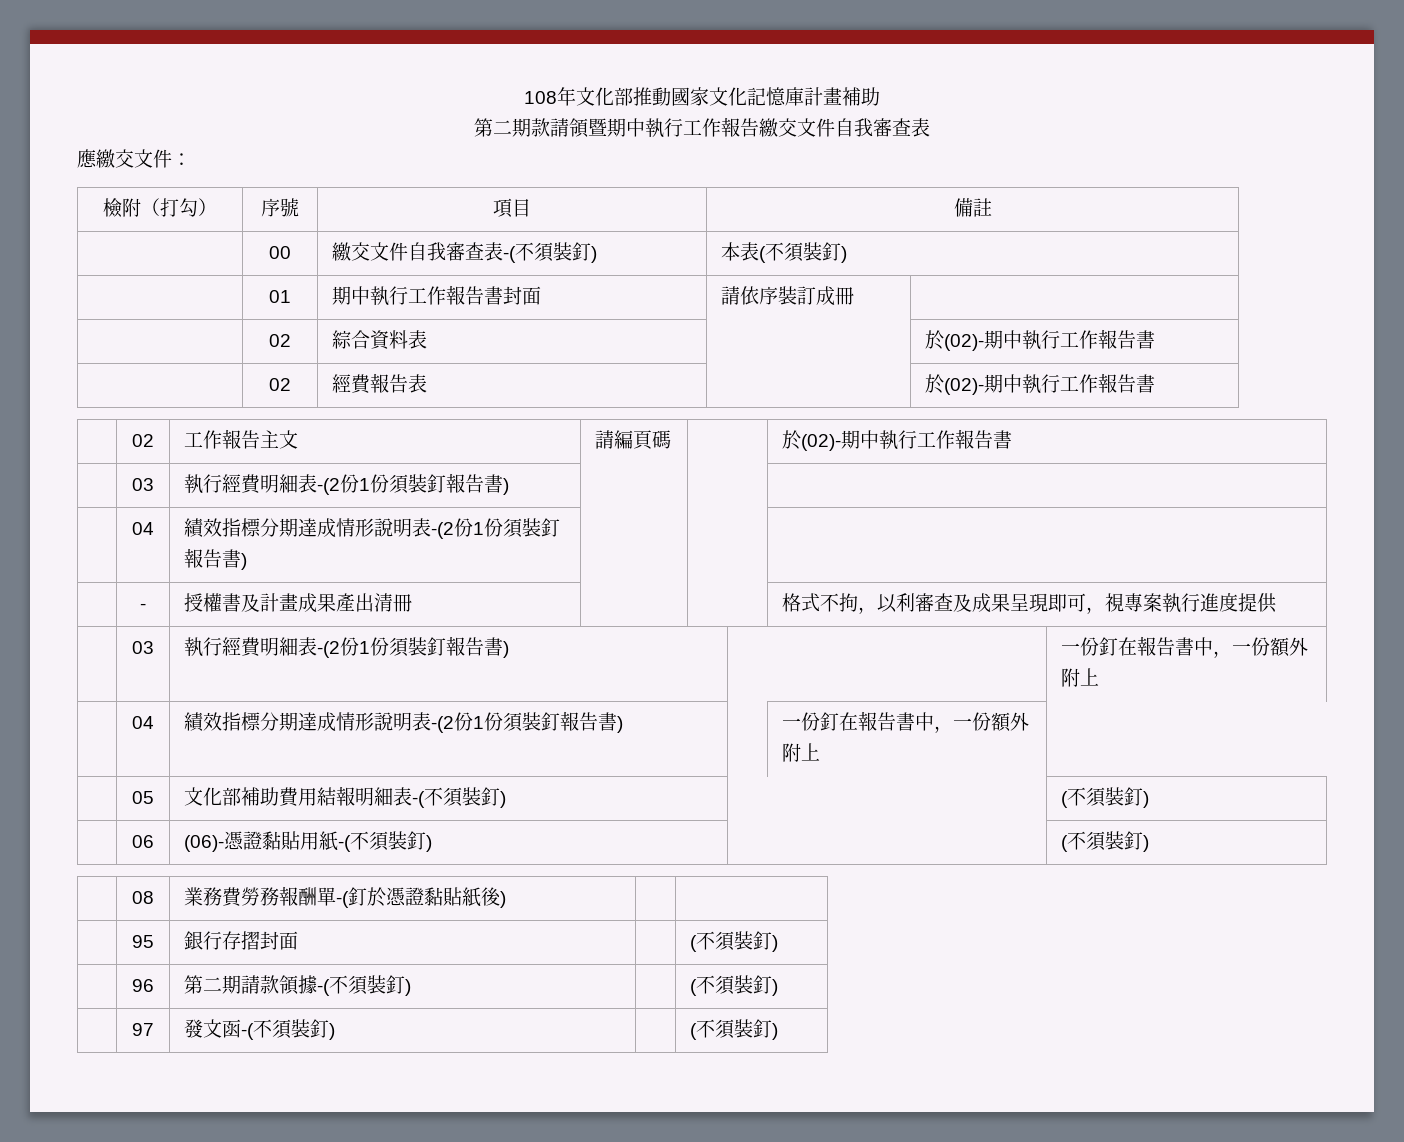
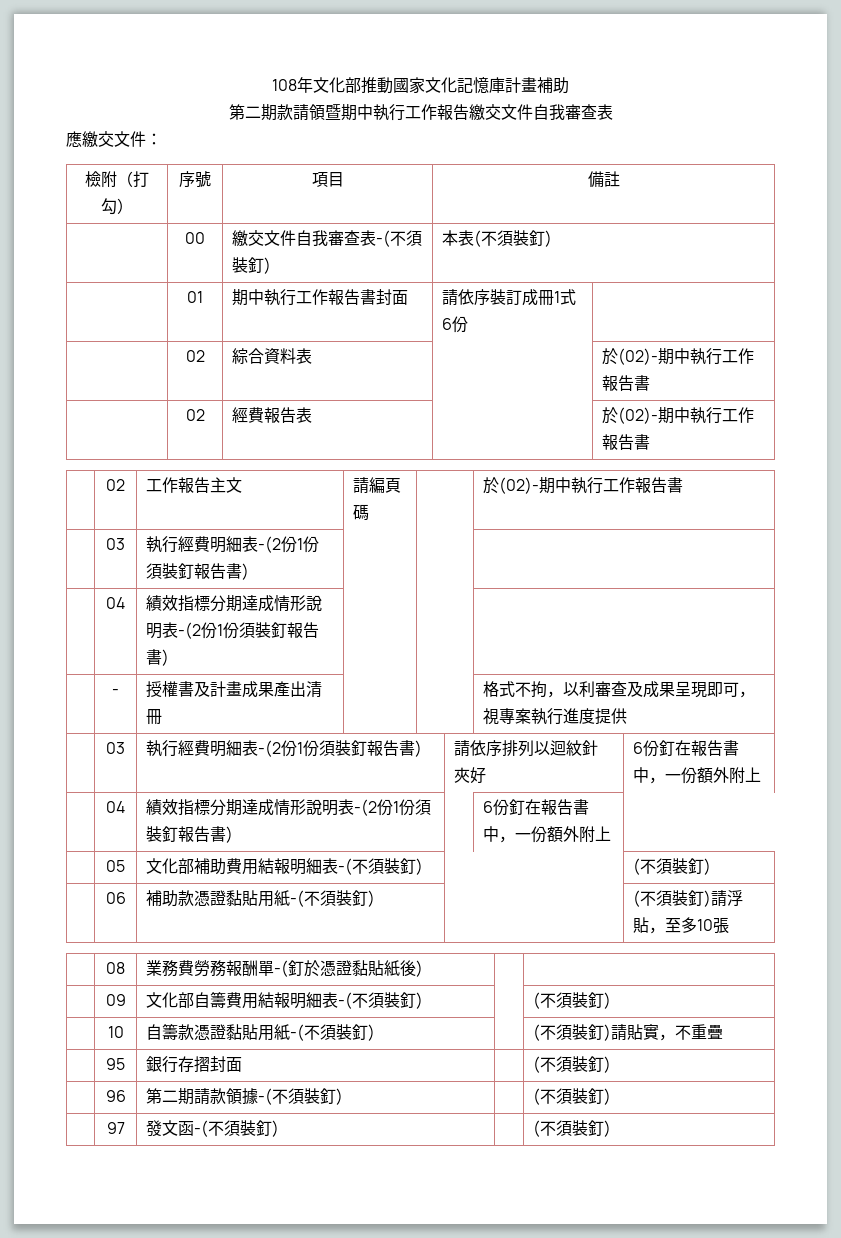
(855, 296) none -> [554,289,577,305] [442,316,469,333] 1式6份
[1061,643,1081,654] | 一 -> [454,740,599,757] [454,767,487,784] [633,742,644,754] 請依序排列以迴紋針夾好 | 6
[782,718,802,729] 一 -> [483,801,494,813] 6
[184,835,225,852] (06)- -> [146,890,195,907] 補助款
(1150, 843) none -> [711,890,744,907] [633,917,730,934] 請浮貼，至多10張
(507, 899) none -> [105,994,126,1006] [146,992,424,1009] [533,992,612,1009] [107,1026,124,1038] [146,1024,376,1041] [533,1024,724,1041] // | 09 | 文化部自籌費用結報明細表-(不須裝釘) | | (不須裝釘) // | 10 | 自籌款憑證黏貼用紙-(不須裝釘) | | (不須裝釘)請貼實，不重疊

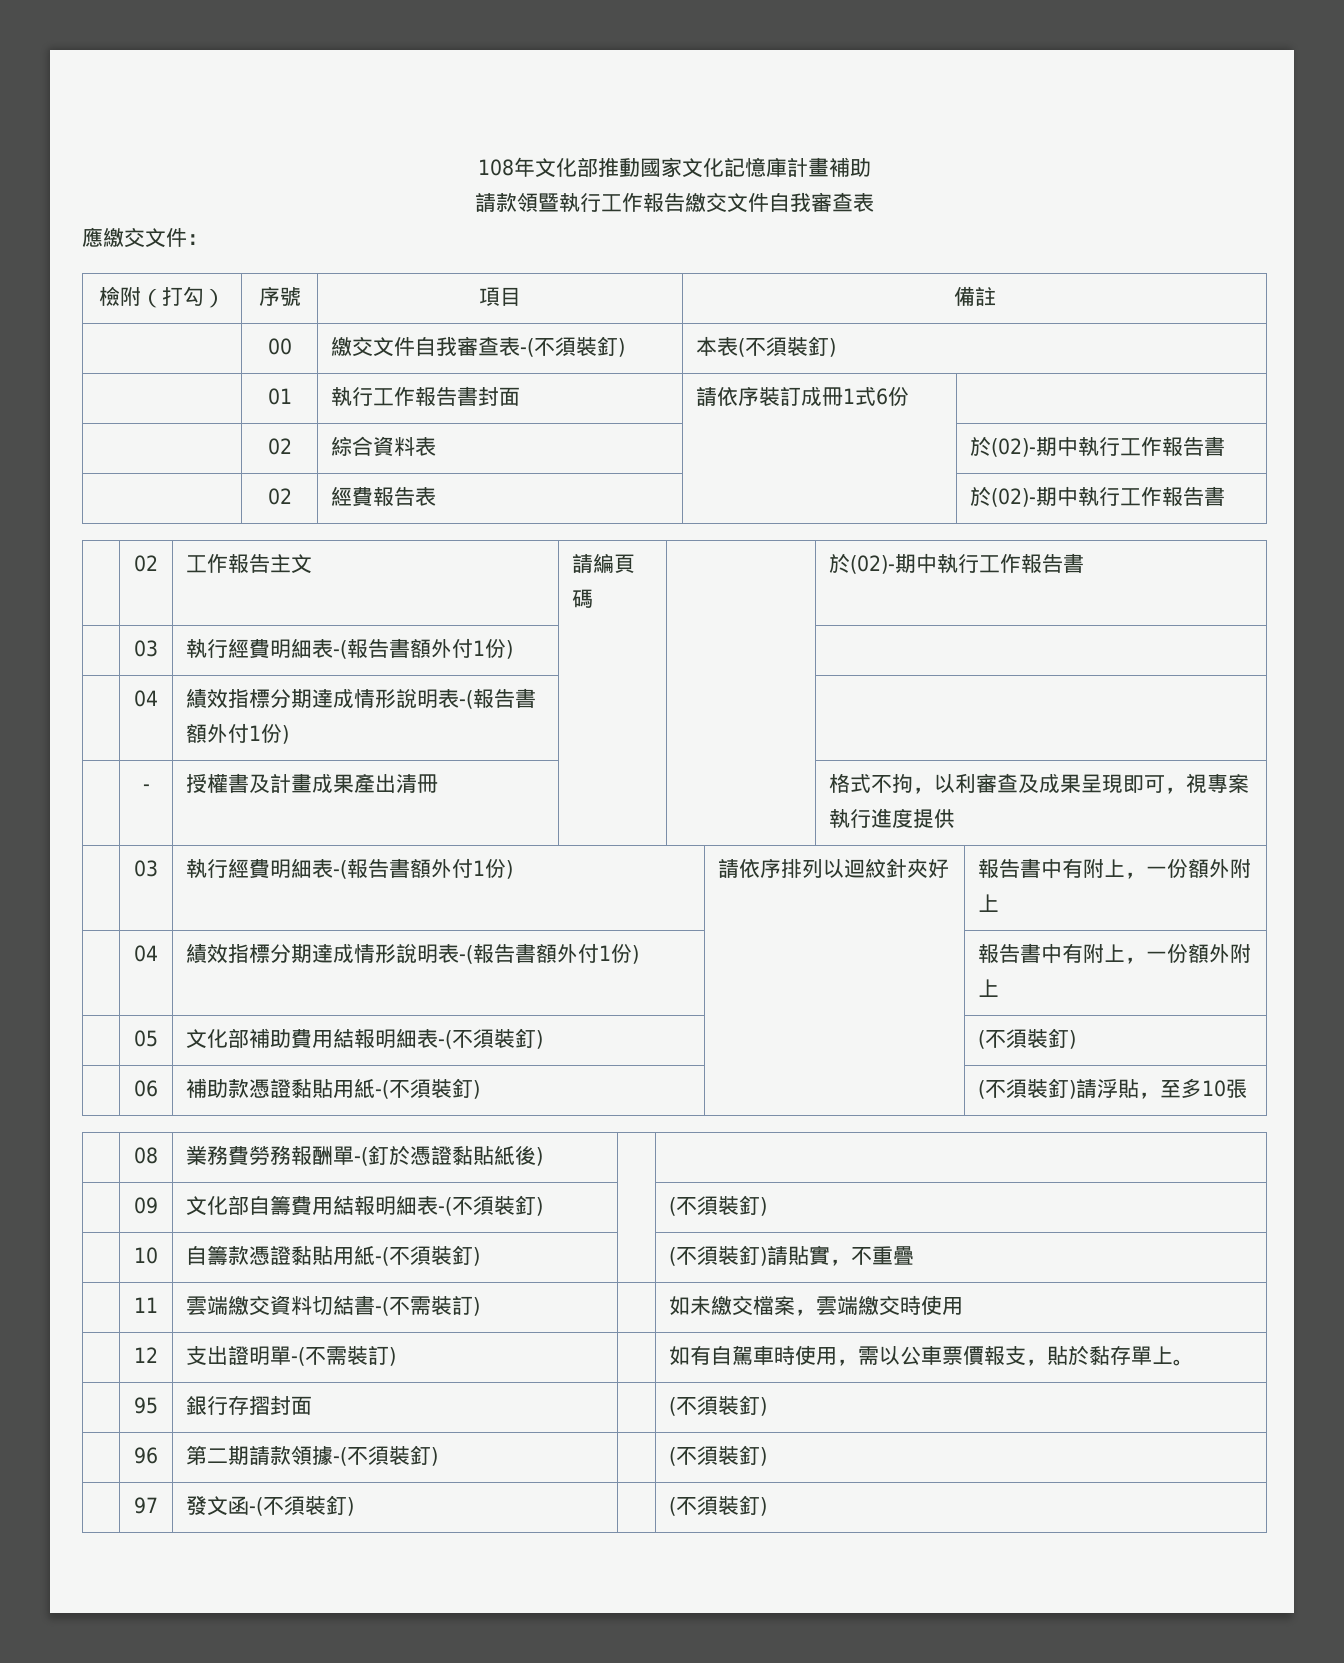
[228,104,373,121] 第二期款請領暨期中 -> [475,193,559,212] 請款領暨
[232,289,265,306] 期中 -> (292, 396) none
[258,536,320,553] [146,563,243,579] -(2份1份須裝釘報告書 -> [332,638,506,659] -(報告書額外付1份
[178,622,320,639] [146,649,163,665] -(2份1份須裝釘報告書 -> [458,688,536,709] [185,723,282,743] -(報告書額外付1份
[258,740,416,757] -(2份1份須裝釘報告書 -> [332,858,506,879] -(報告書額外付1份
[633,740,740,757] [633,767,650,783] 6份釘在報告書中 -> [977,858,1125,879] 報告書中有附上
[354,799,432,816] [146,826,234,843] [483,799,590,816] [483,826,500,842] -(2份1份須裝釘報告書) | | 6份釘在報告書中 -> [458,943,639,964] [977,943,1125,964] -(報告書額外付1份) | | 報告書中有附上
(724, 1032) none -> [134,1297,158,1313] [185,1295,480,1316] [668,1295,963,1316] [134,1347,158,1363] [185,1346,396,1366] [668,1345,1194,1366] // | 11 | 雲端繳交資料切結書-(不需裝訂) | | 如未繳交檔案，雲端繳交時使用 // | 12 | 支出證明單-(不需裝訂) | | 如有自駕車時使用，需以公車票價報支，貼於黏存單上。

